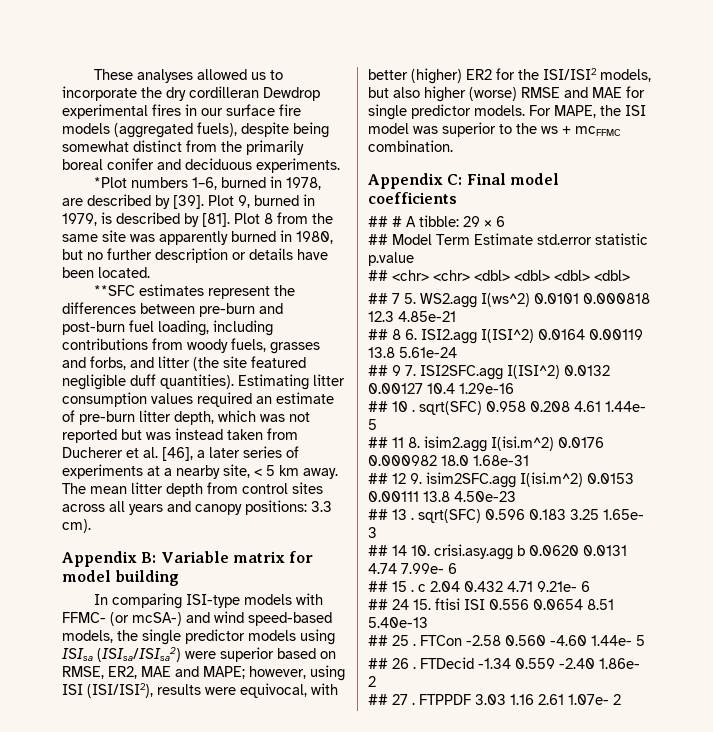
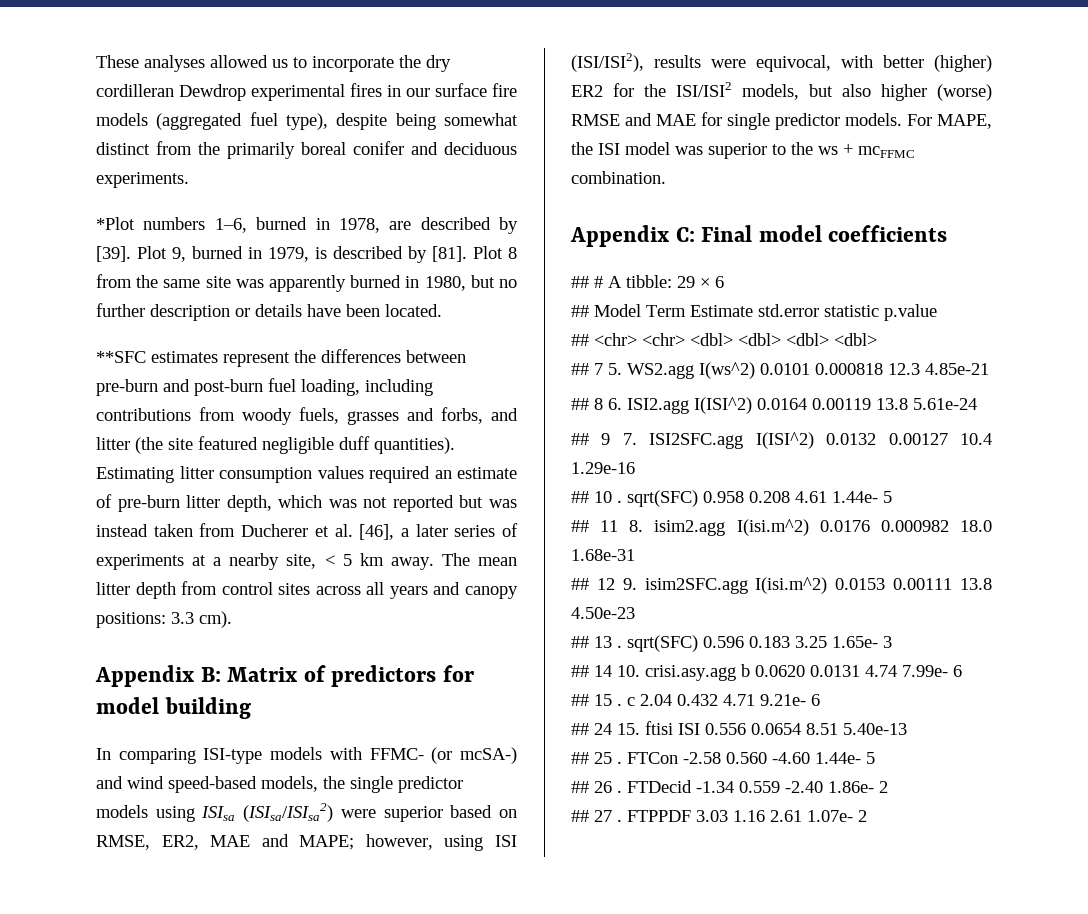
[197,122,237,137] fuels), -> [249,112,328,130] fuel type),
[160,551,285,563] Variable matrix -> [227,665,437,687] Matrix of predictors

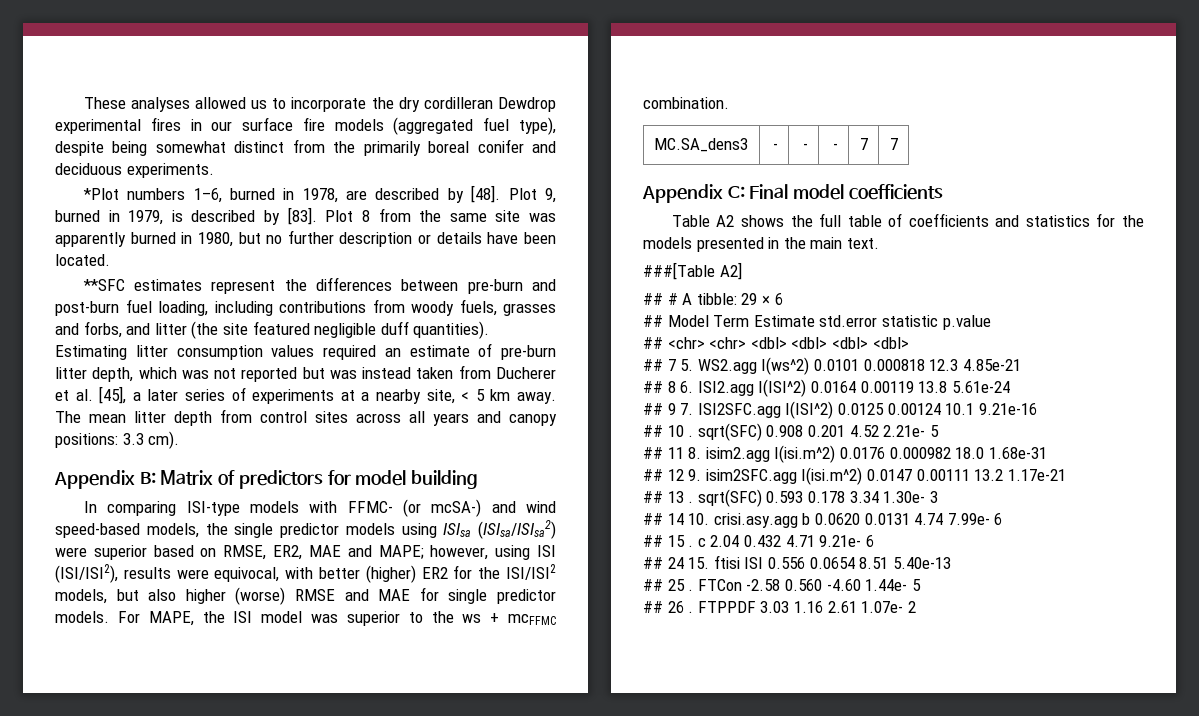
[96,246,131,262] [39]. -> [471,185,501,203] [48].
[432,246,467,262] [81]. -> [287,207,317,225] [83].
[359,524,395,540] [46], -> [99,386,127,404] [45],
(666, 177) none -> [653,138,748,152] [773,143,779,150] [803,143,809,150] [833,143,839,150] [860,138,869,150] [890,138,899,150] // MC.SA_dens3 | - | - | - | 7 | 7
(948, 233) none -> [671,213,1144,227] [643,237,879,252] [643,262,742,280] // Table A2 shows the full table of coefficients and statistics for the models presented in the main text. // ###[Table A2]
[826,433,992,445] [571,462,635,474] 0.0132 0.00127 10.4 1.29e-16 -> [837,403,1037,415] 0.0125 0.00124 10.1 9.21e-16
[703,491,878,503] 0.958 0.208 4.61 1.44e- -> [766,425,926,437] 0.908 0.201 4.52 2.21e-
[835,578,992,590] [571,607,635,619] 0.0153 0.00111 13.8 4.50e-23 -> [866,469,1066,481] 0.0147 0.00111 13.2 1.17e-21
[703,636,878,648] 0.596 0.183 3.25 1.65e- -> [766,491,926,503] 0.593 0.178 3.34 1.30e-
[627,780,888,793] [571,810,622,822] FTDecid -1.34 0.559 -2.40 1.86e- 2 // ## 27 . -> (694, 612) none

